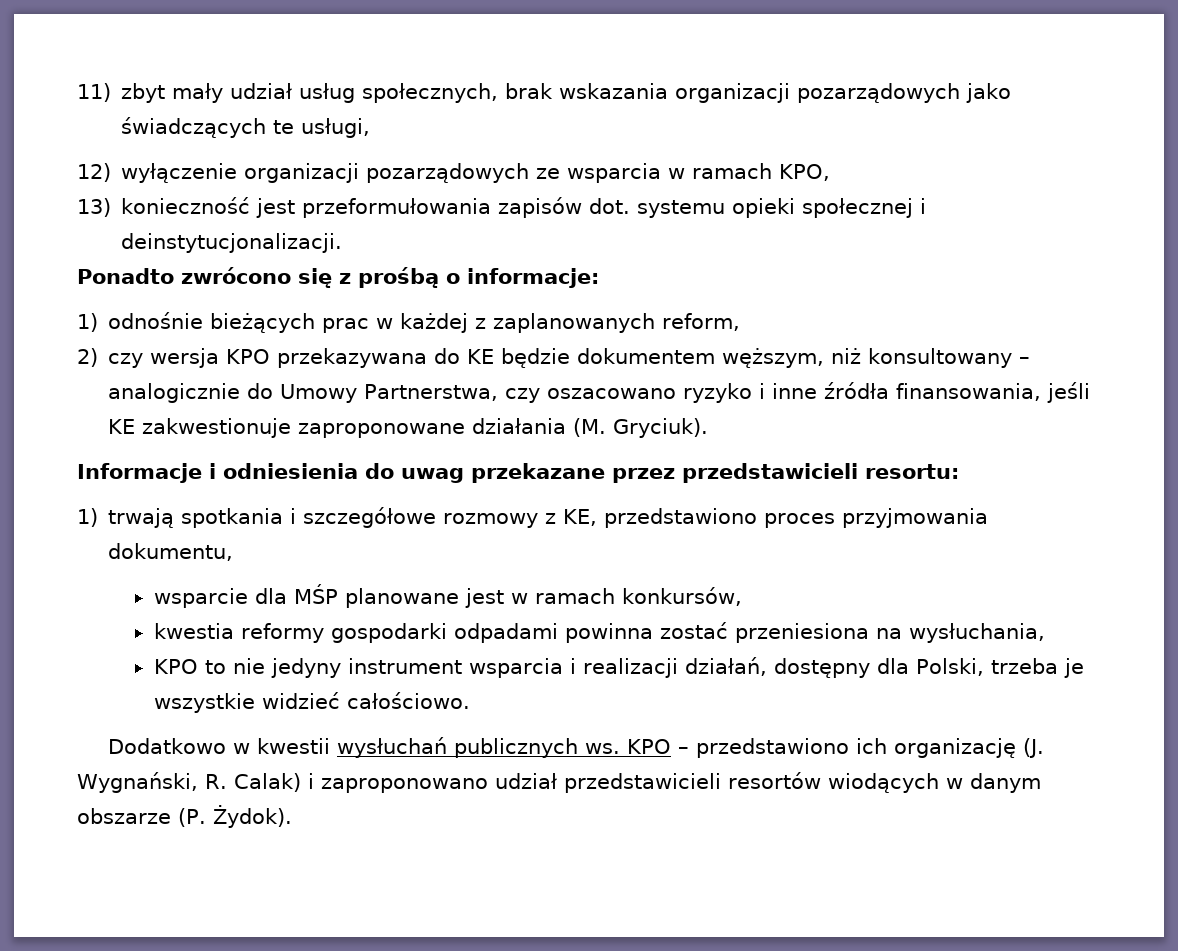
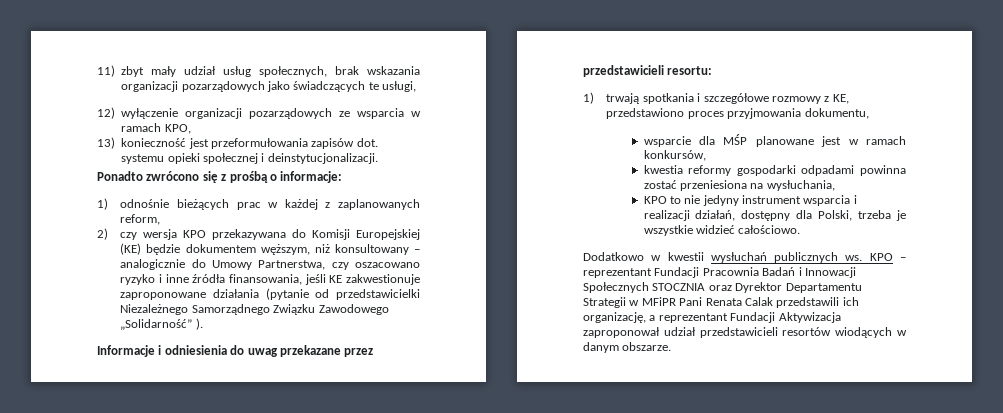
[467,349,495,364] KE -> [312,229,420,240] [120,243,142,255] Komisji Europejskiej (KE)
[573,418,709,438] (M. Gryciuk). -> [265,288,421,300] [120,304,389,315] [120,318,203,330] (pytanie od przedstawicielki Niezależnego Samorządnego Związku Zawodowego „Solidarność” ).
[696,738,1045,758] [77,772,488,793] przedstawiono ich organizację (J. Wygnański, R. Calak) i zaproponowano -> [583,267,856,278] [583,282,862,293] [583,297,859,308] [583,312,841,323] [583,327,660,338] reprezentant Fundacji Pracownia Badań i Innowacji Społecznych STOCZNIA oraz Dyrektor Departamentu Strategii w MFiPR Pani Renata Calak przedstawili ich organizację, a reprezentant Fundacji Aktywizacja zaproponował
[77,805,292,828] obszarze (P. Żydok). -> [622,342,672,351] obszarze.

